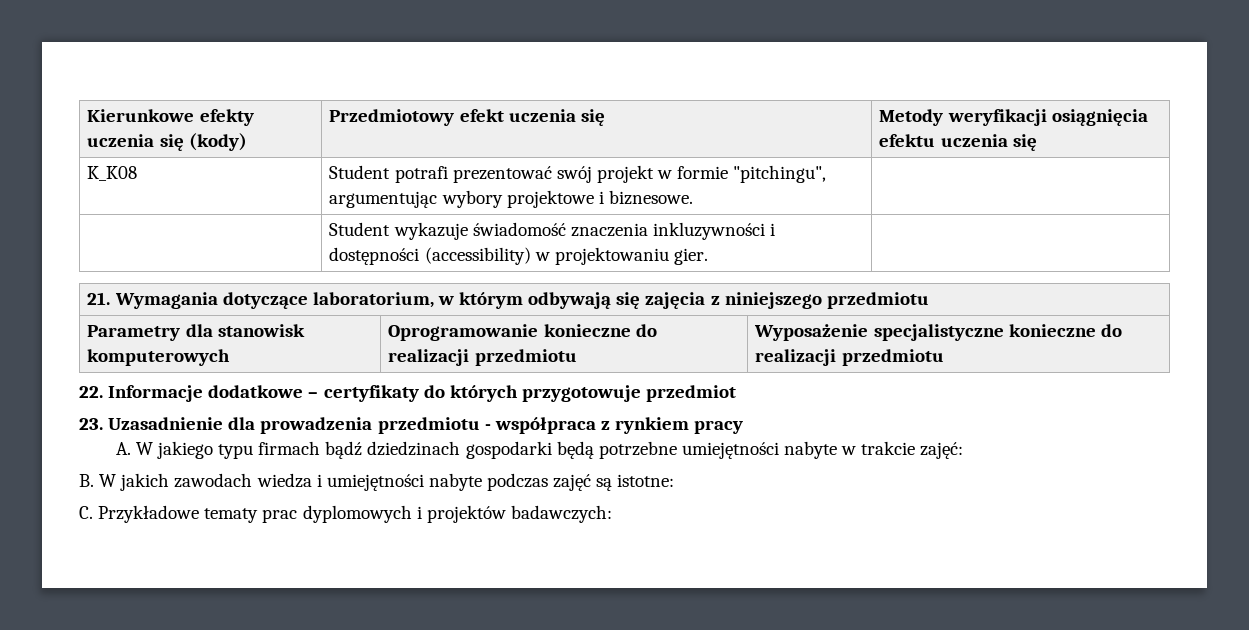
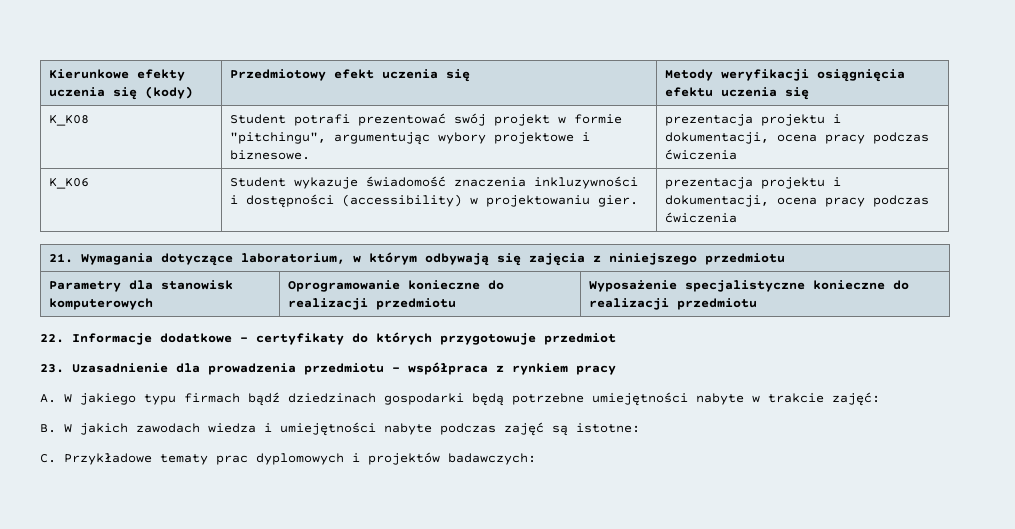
(693, 197) // -> [665,114,842,126] [665,132,930,144] [665,149,738,160] [49,177,90,189] prezentacja projektu i dokumentacji, ocena pracy podczas ćwiczenia // K_K06
(708, 256) none -> [665,177,842,189] [665,195,930,207] [665,212,738,223] prezentacja projektu i dokumentacji, ocena pracy podczas ćwiczenia

